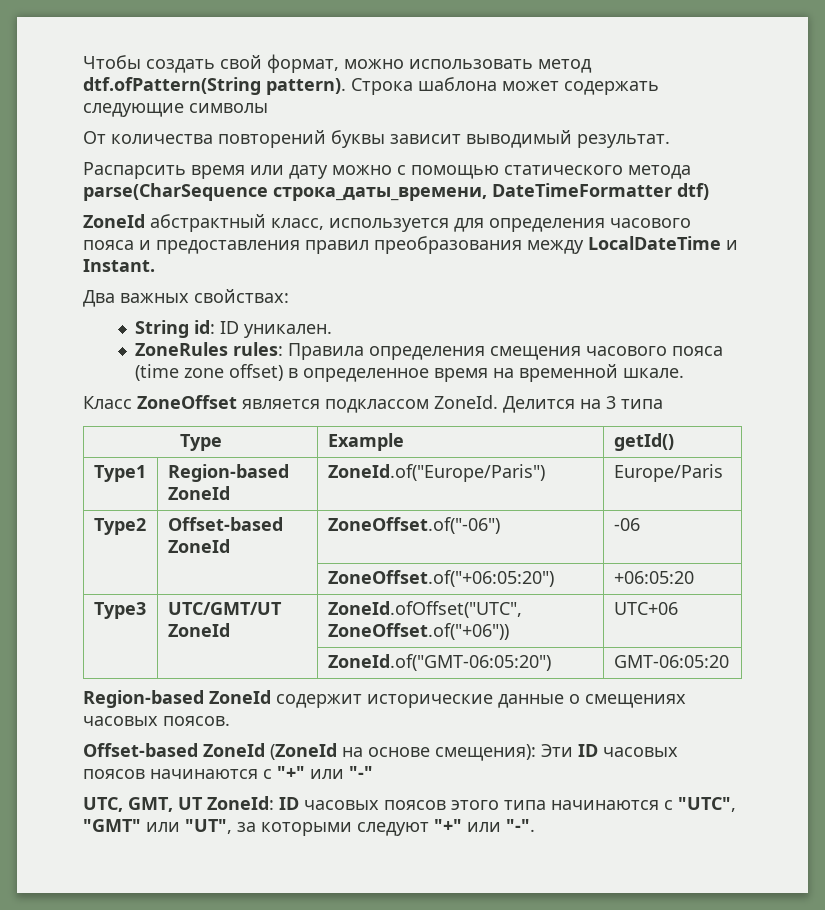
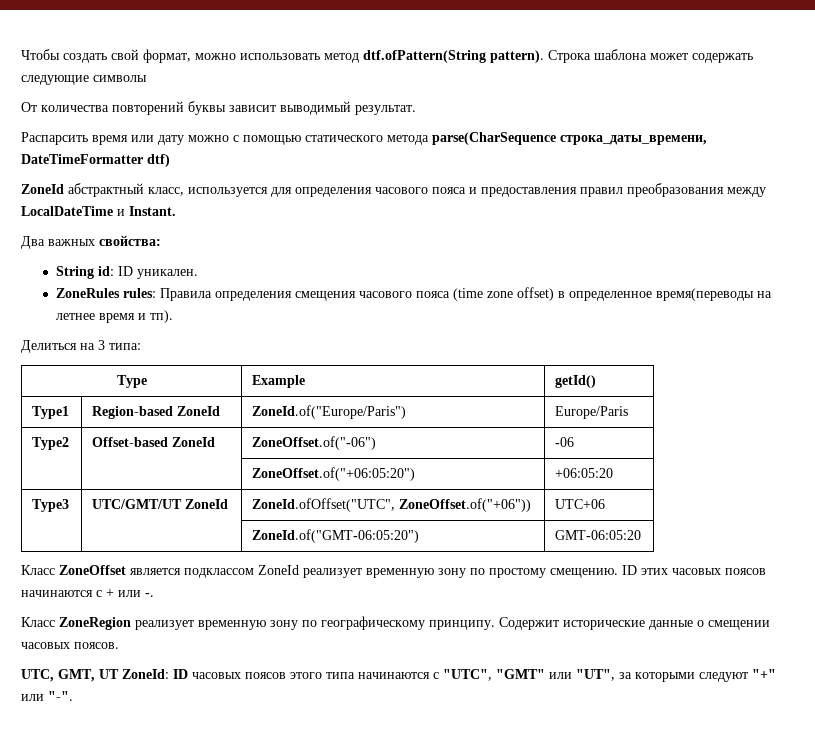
[194,289,289,303] свойствах: -> [99,235,161,246] свойства:
[434,364,685,382] [83,395,575,413] время на временной шкале. // Класс ZoneOffset является подклассом ZoneId. Делится -> [655,288,772,301] [55,310,173,323] [21,340,77,353] время(переводы на летнее время и тп). // Делиться
[621,399,663,409] типа -> [109,343,141,350] типа:
[83,690,686,708] [83,716,230,726] [83,743,678,761] [83,766,373,779] Region-based ZoneId содержит исторические данные о смещениях часовых поясов. // Offset-based ZoneId (ZoneId на основе смещения): Эти ID часовых поясов начинаются с "+" или "-" -> [21,565,766,578] [21,588,154,597] [21,616,770,630] [21,642,119,649] Класс ZoneOffset является подклассом ZoneId реализует временную зону по простому смещению. ID этих часовых поясов начинаются с + или -. // Класс ZoneRegion реализует временную зону по географическому принципу. Содержит исторические данные о смещении часовых поясов.

